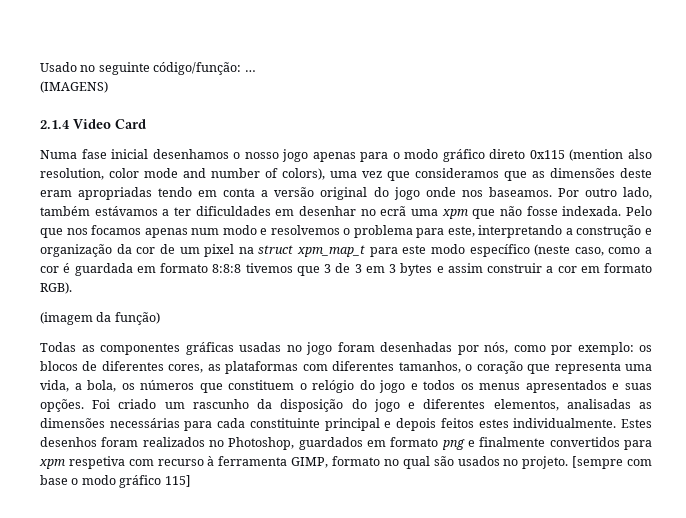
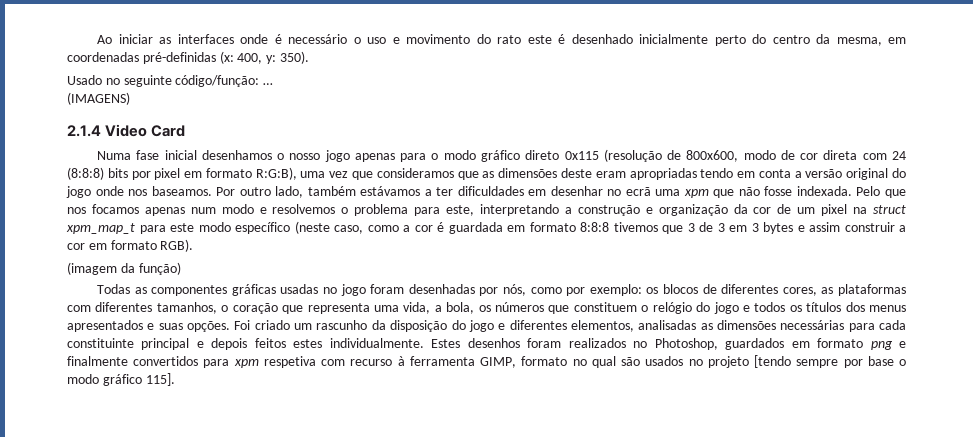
(40, 67) none -> [97,34,907,46] [67,51,309,64] Ao iniciar as interfaces onde é necessário o uso e movimento do rato este é desenhado inicialmente perto do centro da mesma, em coordenadas pré-definidas (x: 400, y: 350). //
[569,149,653,161] [40,168,325,180] (mention also resolution, color mode and number of colors), -> [603,149,906,162] [67,167,297,180] (resolução de 800x600, modo de cor direta com 24 (8:8:8) bits por pixel em formato R:G:B),
(474, 386) none -> [806,302,865,312] títulos dos
[522,456,653,469] projeto. [sempre com -> [707,355,863,368] projeto [tendo sempre por
[164,475,191,487] 115] -> [145,373,175,386] 115].

